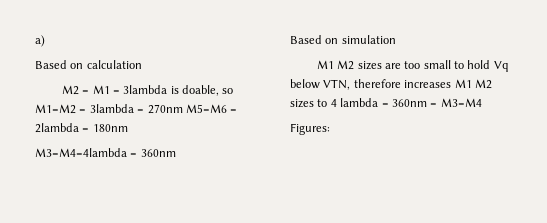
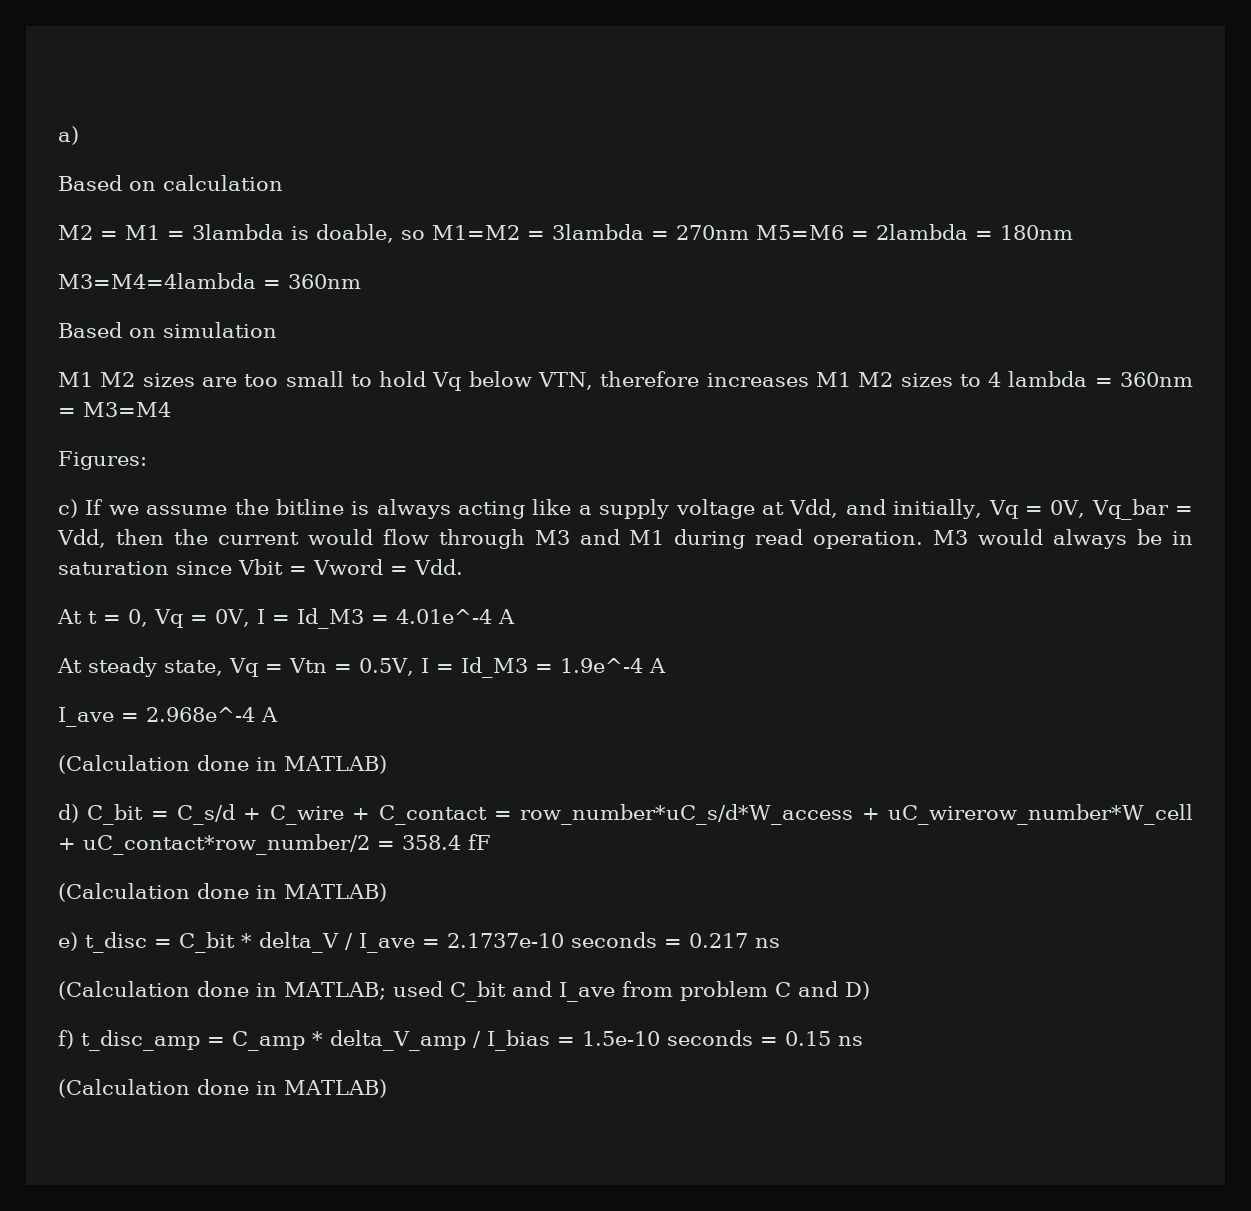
(330, 129) none -> [58,499,1193,520] [57,529,1194,549] [58,559,463,575] [57,608,515,629] [57,657,666,678] [58,707,278,727] [58,755,387,774] [58,804,1193,825] [58,834,491,855] [58,883,387,902] [58,932,780,953] [58,981,870,1002] [58,1030,863,1051] [58,1079,387,1098] // c) If we assume the bitline is always acting like a supply voltage at Vdd, and initially, Vq = 0V, Vq_bar = Vdd, then the current would flow through M3 and M1 during read operation. M3 would always be in saturation since Vbit = Vword = Vdd. // At t = 0, Vq = 0V, I = Id_M3 = 4.01e^-4 A // At steady state, Vq = Vtn = 0.5V, I = Id_M3 = 1.9e^-4 A // I_ave = 2.968e^-4 A // (Calculation done in MATLAB) // d) C_bit = C_s/d + C_wire + C_contact = row_number*uC_s/d*W_access + uC_wirerow_number*W_cell + uC_contact*row_number/2 = 358.4 fF // (Calculation done in MATLAB) // e) t_disc = C_bit * delta_V / I_ave = 2.1737e-10 seconds = 0.217 ns // (Calculation done in MATLAB; used C_bit and I_ave from problem C and D) // f) t_disc_amp = C_amp * delta_V_amp / I_bias = 1.5e-10 seconds = 0.15 ns // (Calculation done in MATLAB)

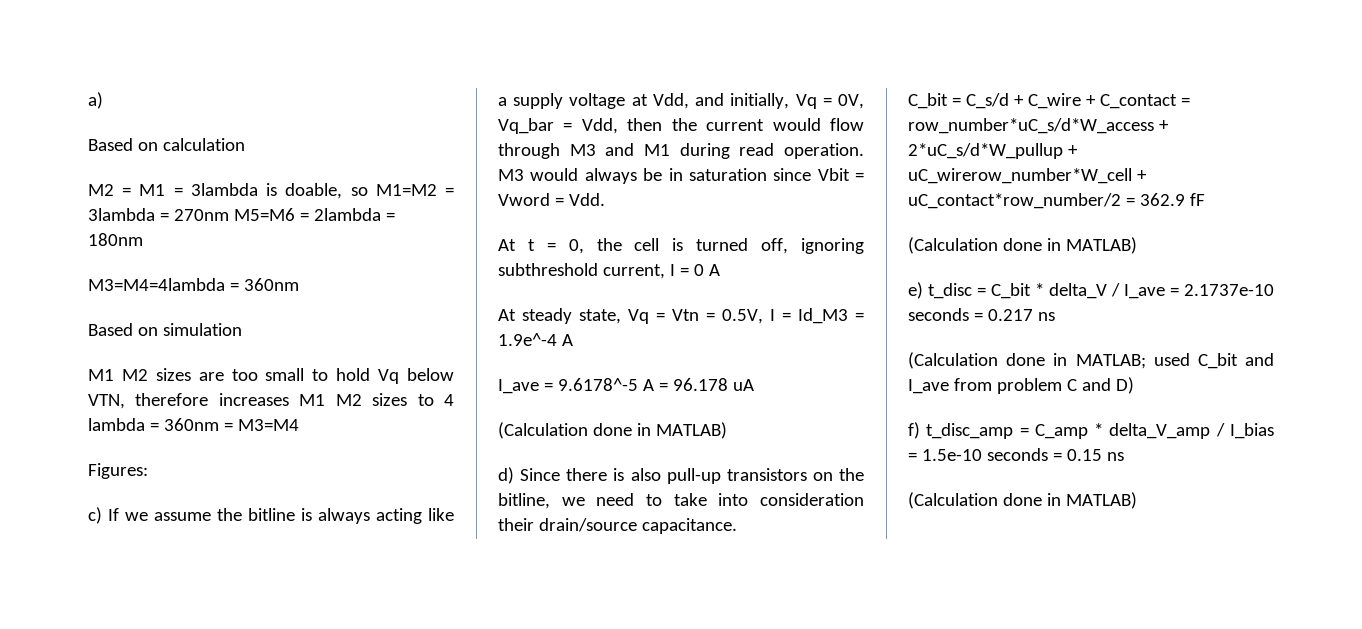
[154,608,492,629] Vq = 0V, I = Id_M3 = 4.01e^-4 -> [596,238,864,254] [498,263,704,279] the cell is turned off, ignoring subthreshold current, I = 0
[146,707,278,722] 2.968e^-4 A -> [557,378,754,391] 9.6178^-5 A = 96.178 uA
(79, 813) none -> [520,468,864,484] [498,493,864,509] [498,518,737,534] Since there is also pull-up transistors on the bitline, we need to take into consideration their drain/source capacitance. //
(880, 814) none -> [908,143,1078,159] 2*uC_s/d*W_pullup +
[402,835,461,850] 358.4 -> [1139,193,1185,206] 362.9

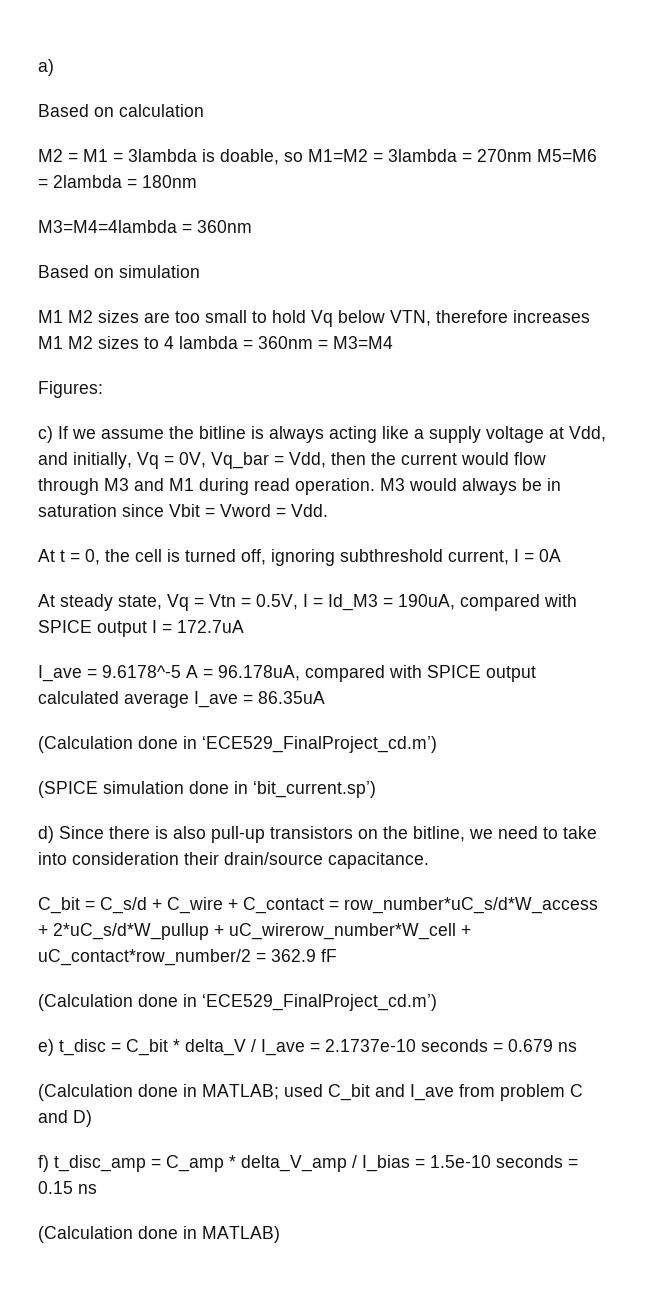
[693,264,720,276] 0 A -> [539,549,561,562] 0A
[498,333,573,346] 1.9e^-4 A -> [398,594,577,611] [38,620,244,637] 190uA, compared with SPICE output I = 172.7uA
[672,378,754,391] [498,422,727,439] 96.178 uA // (Calculation done in MATLAB) -> [218,665,536,682] [38,691,325,708] [38,736,437,753] [38,781,376,798] 96.178uA, compared with SPICE output calculated average I_ave = 86.35uA // (Calculation done in ‘ECE529_FinalProject_cd.m’) // (SPICE simulation done in ‘bit_current.sp’)
[1065,237,1137,254] MATLAB) -> [202,994,437,1011] ‘ECE529_FinalProject_cd.m’)
[987,309,1033,321] 0.217 -> [508,1039,553,1052] 0.679

